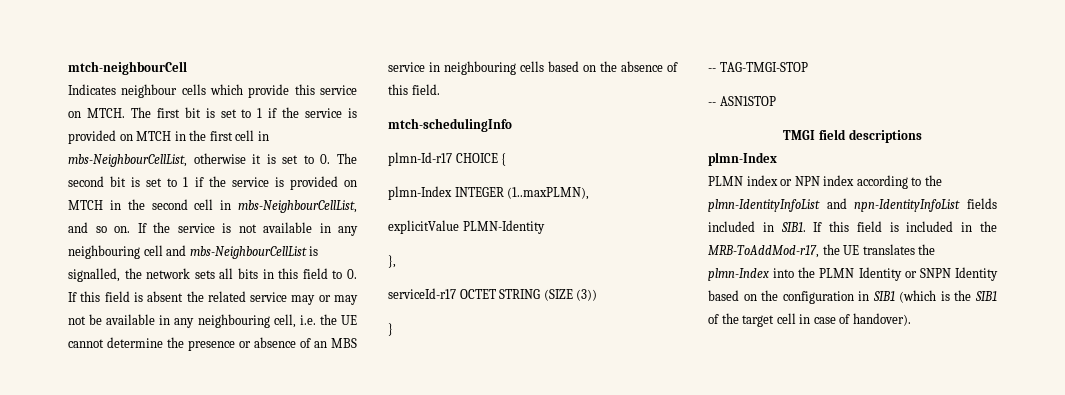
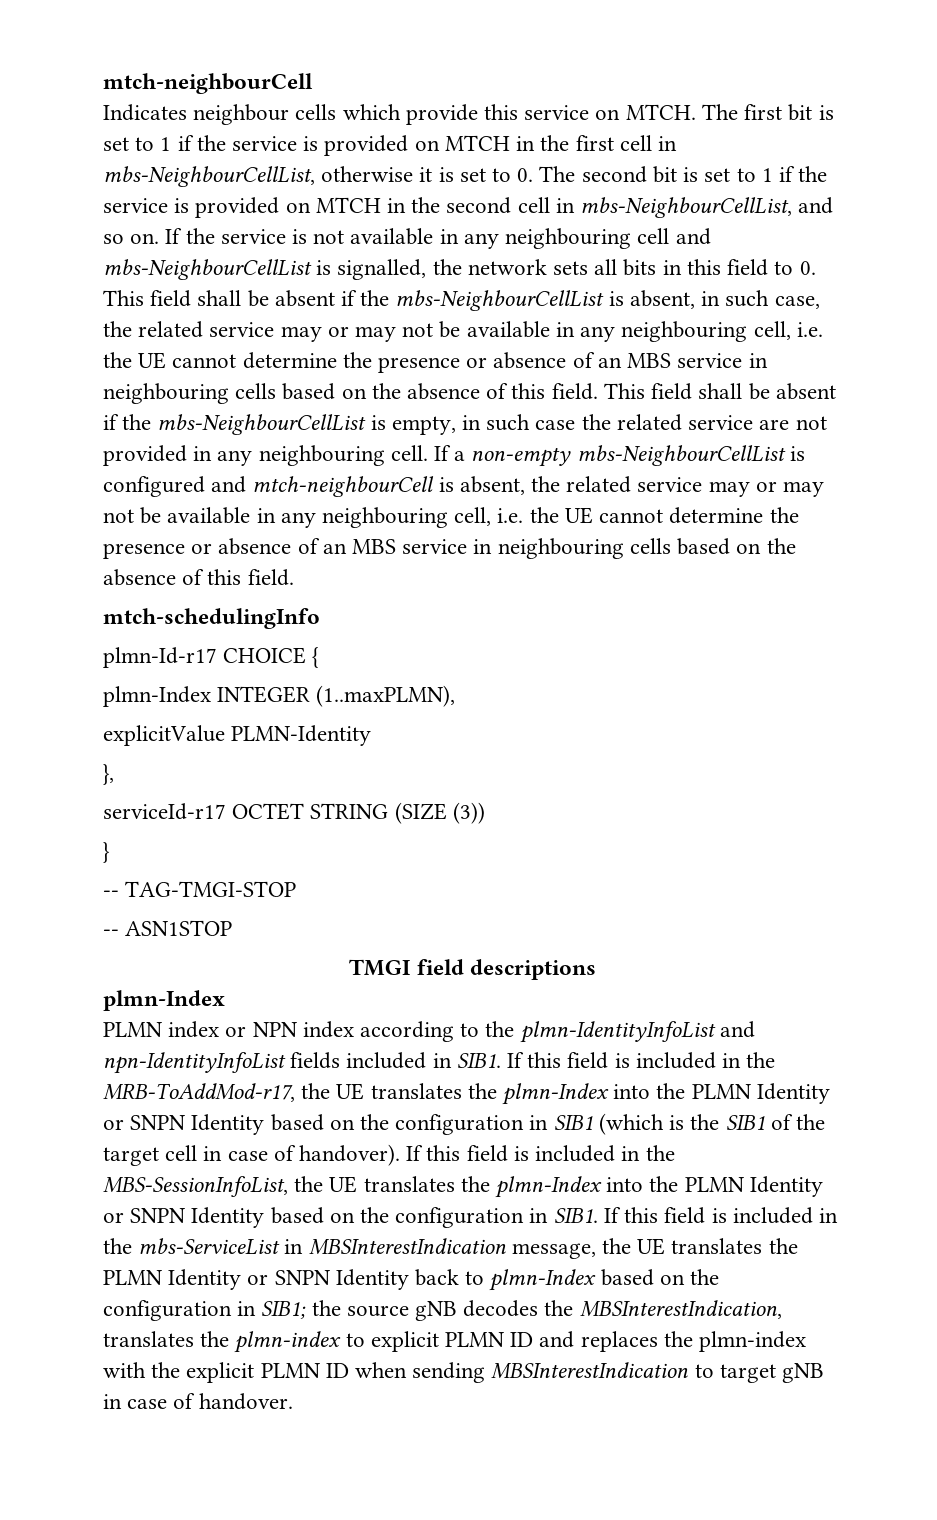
[68,291,184,302] If this field is absent -> [103,290,820,311] [103,321,823,342] [103,352,768,373] [103,383,836,404] [103,414,827,435] [103,445,805,467] [103,476,525,497] This field shall be absent if the mbs-NeighbourCellList is absent, in such case, the related service may or may not be available in any neighbouring cell, i.e. the UE cannot determine the presence or absence of an MBS service in neighbouring cells based on the absence of this field. This field shall be absent if the mbs-NeighbourCellList is empty, in such case the related service are not provided in any neighbouring cell. If a non-empty mbs-NeighbourCellList is configured and mtch-neighbourCell is absent,
(911, 319) none -> [406,1145,675,1162] [103,1176,823,1198] [103,1207,838,1228] [103,1238,798,1259] [103,1269,720,1291] [103,1300,782,1321] [103,1331,807,1353] [103,1362,825,1383] [103,1393,293,1410] If this field is included in the MBS-SessionInfoList, the UE translates the plmn-Index into the PLMN Identity or SNPN Identity based on the configuration in SIB1. If this field is included in the mbs-ServiceList in MBSInterestIndication message, the UE translates the PLMN Identity or SNPN Identity back to plmn-Index based on the configuration in SIB1; the source gNB decodes the MBSInterestIndication, translates the plmn-index to explicit PLMN ID and replaces the plmn-index with the explicit PLMN ID when sending MBSInterestIndication to target gNB in case of handover.

